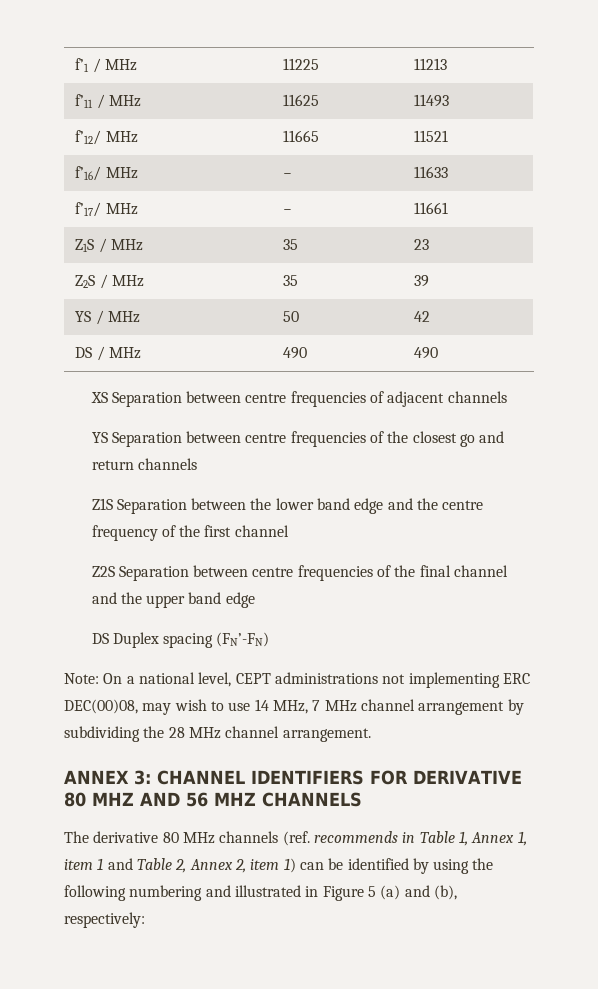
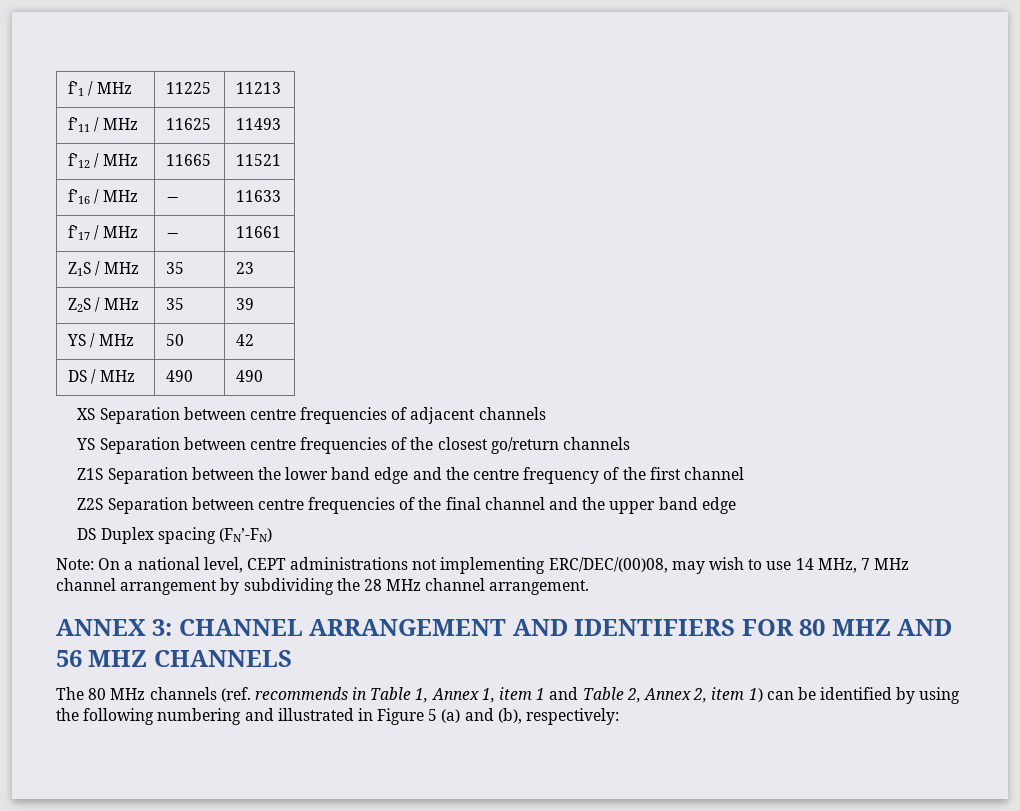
[75,130,102,145] f’12/ -> [68,153,100,168] f’12 /
[75,166,102,181] f’16/ -> [68,189,100,204] f’16 /
[75,202,102,217] f’17/ -> [68,225,100,240] f’17 /
[460,431,505,447] [91,460,134,470] go and return -> [490,437,559,454] go/return
[502,673,530,684] [64,699,138,714] ERC DEC(00)08, -> [548,557,668,573] ERC/DEC/(00)08,
(245, 777) none -> [309,619,568,636] ARRANGEMENT AND
[413,770,522,784] DERIVATIVE -> (794, 627) none
[93,831,159,843] derivative -> (84, 693) none

